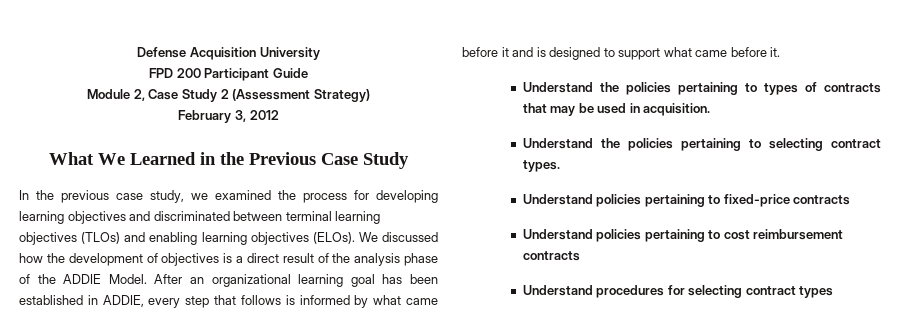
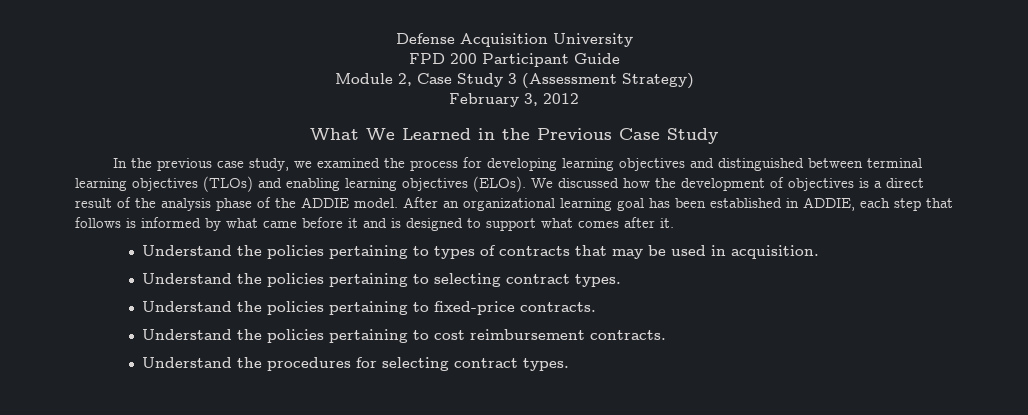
[220,89,229,99] 2 -> [507,73,517,84] 3
[153,211,230,221] discriminated -> [718,158,805,171] distinguished
[108,274,147,284] Model. -> [354,198,398,208] model.
[148,298,181,308] every -> [860,198,890,208] each
[695,47,767,57] came before -> [578,217,655,228] comes after
(593, 199) none -> [237,301,263,312] the
[793,195,851,205] [522,229,593,240] contracts // Understand -> [520,302,597,312] [142,329,263,340] contracts. // Understand the
[522,251,580,261] [522,285,593,296] contracts // Understand -> [590,330,667,340] [142,357,263,368] contracts. // Understand the
[799,286,834,298] types -> [523,358,570,371] types.

